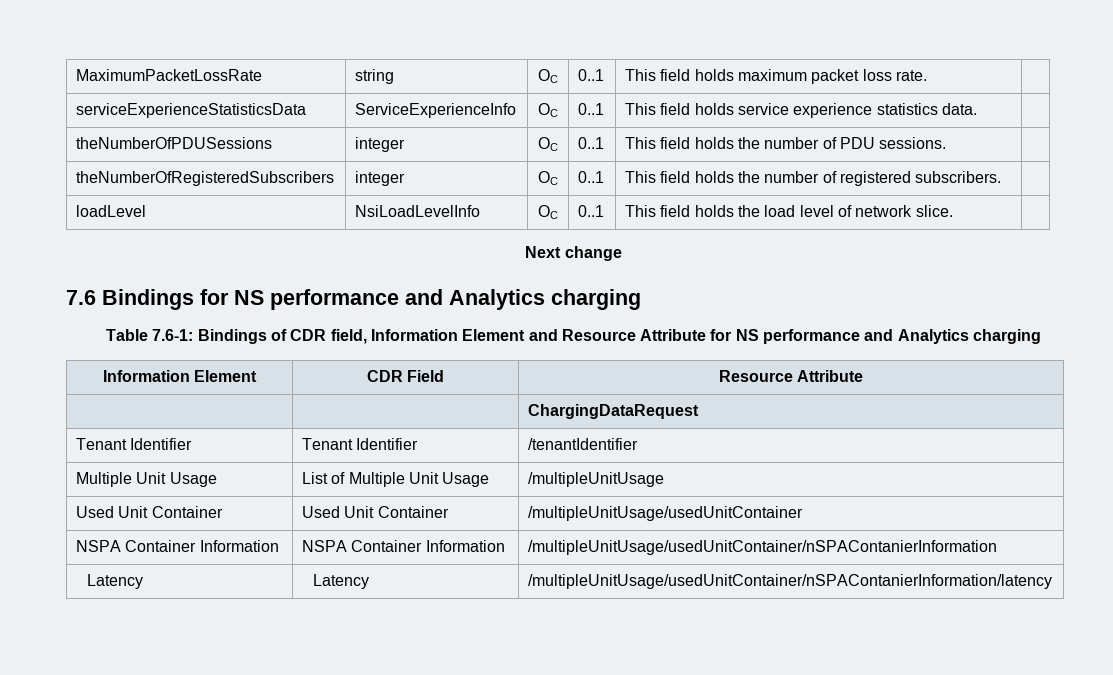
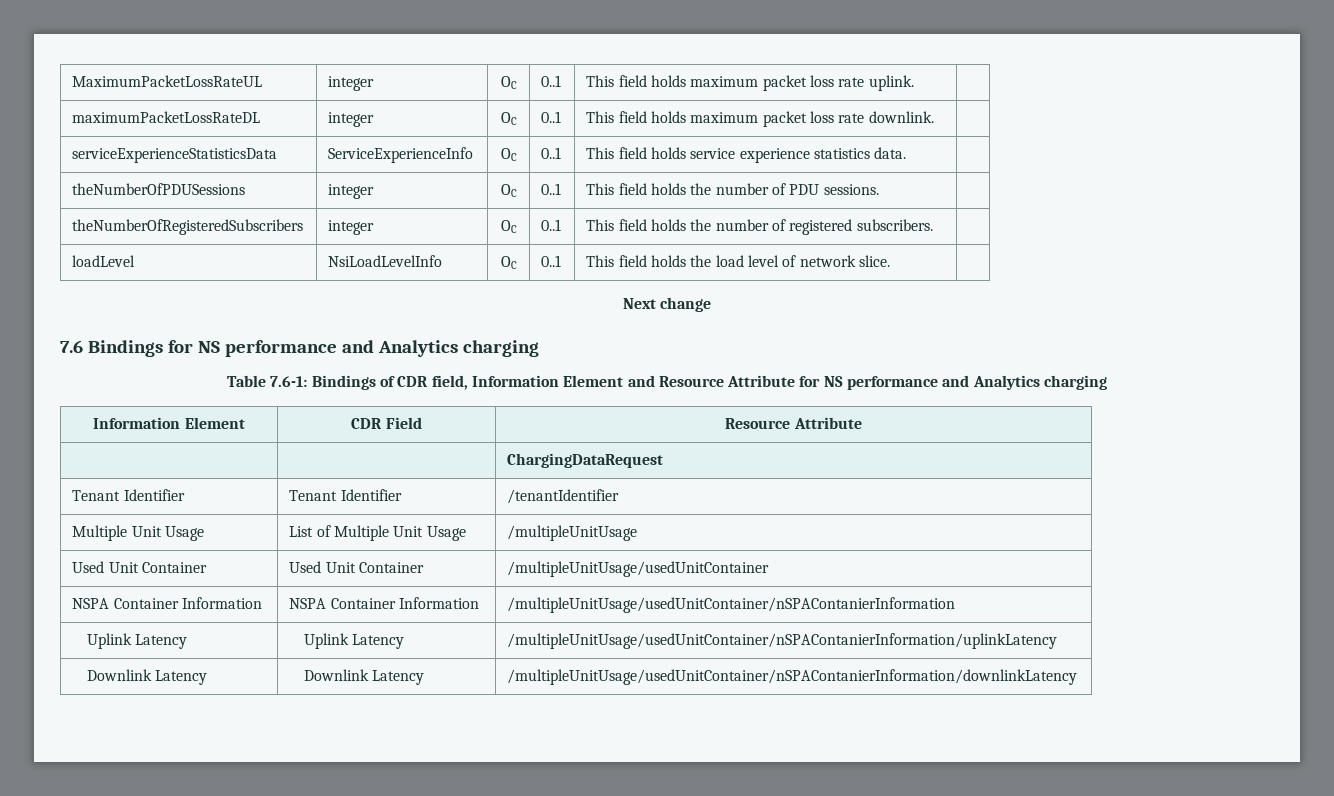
[76,69,263,81] [355,69,395,84] [538,69,558,83] [578,69,605,81] [625,69,927,84] MaximumPacketLossRate | string | OC | 0..1 | This field holds maximum packet loss rate. -> [72,75,263,87] [328,76,375,91] [500,76,517,89] [541,75,562,87] [586,75,914,91] [72,111,261,123] [328,112,375,127] [500,112,517,125] [541,111,562,123] [586,111,934,127] MaximumPacketLossRateUL | integer | OC | 0..1 | This field holds maximum packet loss rate uplink. | // maximumPacketLossRateDL | integer | OC | 0..1 | This field holds maximum packet loss rate downlink.
[87,574,144,589] [313,574,370,589] [528,574,1053,589] Latency | Latency | /multipleUnitUsage/usedUnitContainer/nSPAContanierInformation/latency -> [86,633,188,649] [303,633,405,649] [507,633,1058,649] [86,669,208,685] [303,669,425,685] [507,669,1078,685] Uplink Latency | Uplink Latency | /multipleUnitUsage/usedUnitContainer/nSPAContanierInformation/uplinkLatency // Downlink Latency | Downlink Latency | /multipleUnitUsage/usedUnitContainer/nSPAContanierInformation/downlinkLatency

